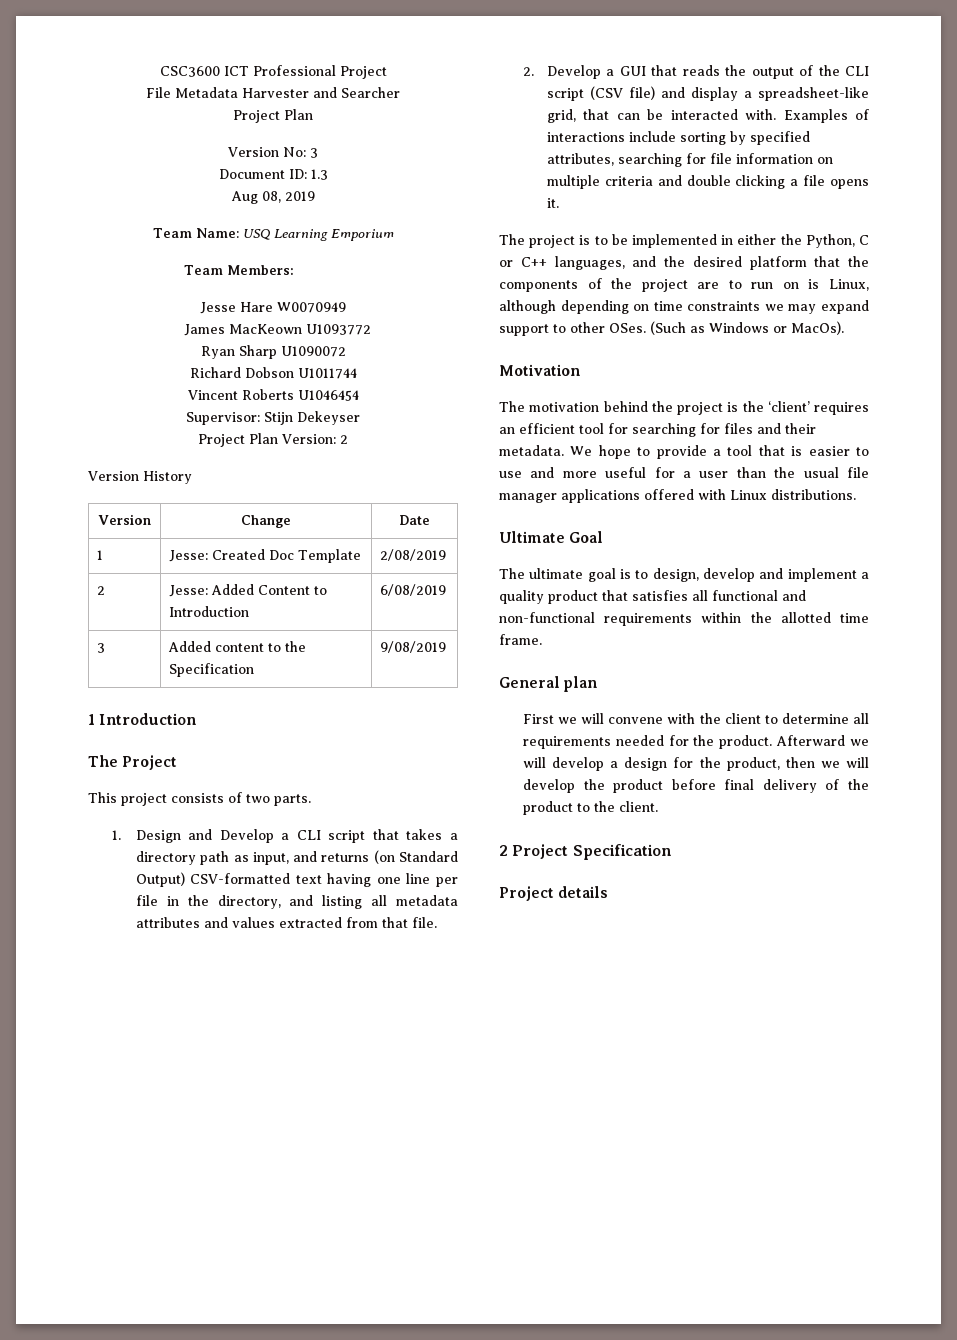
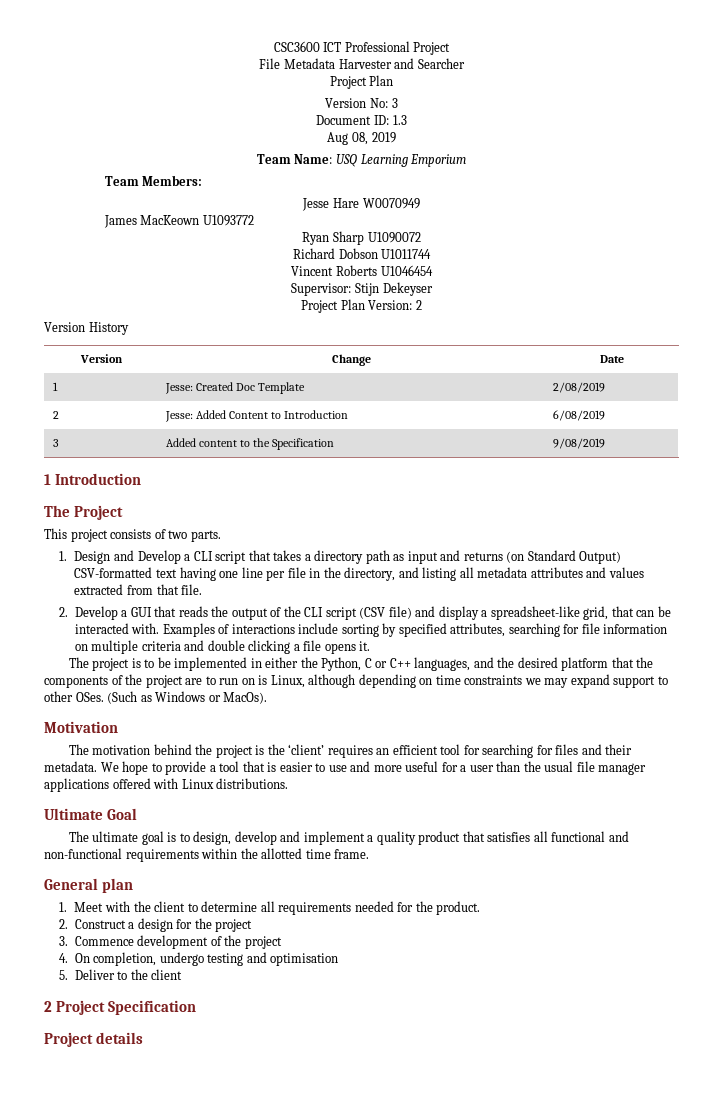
[252,852,289,865] input, -> [407,551,438,564] input
[522,713,664,724] First we will convene -> [59,902,104,912] 1. Meet
[776,735,869,746] [522,757,869,771] [522,779,869,793] [522,801,658,815] Afterward we will develop a design for the product, then we will develop the product before final delivery of the product to the client. -> [59,918,253,932] [59,935,282,949] [59,952,339,966] [59,969,183,980] // 2. Construct a design for the project // 3. Commence development of the project // 4. On completion, undergo testing and optimisation // 5. Deliver to the client

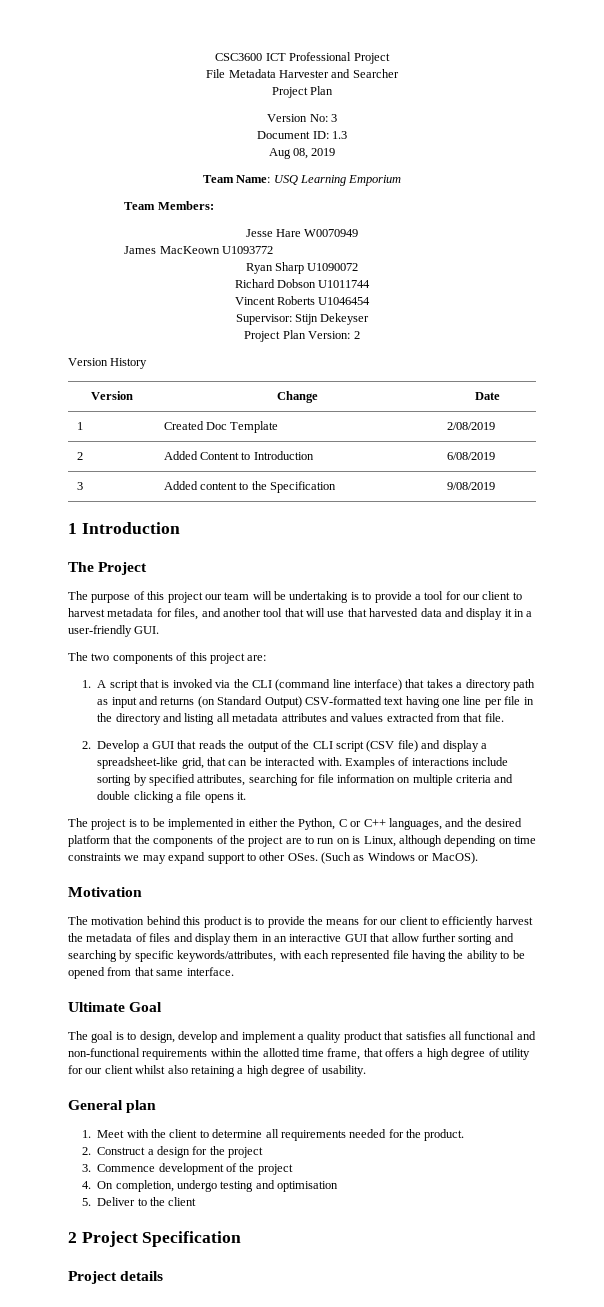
[164,383,193,394] Jesse: -> (83, 426) none
[164,411,193,422] Jesse: -> (83, 456) none
[44,528,221,542] [59,550,247,564] This project consists of two parts. // 1. Design and Develop a CLI script -> [68,591,522,603] [68,608,533,620] [68,625,160,637] [68,652,267,664] [82,679,403,691] The purpose of this project our team will be undertaking is to provide a tool for our client to harvest metadata for files, and another tool that will use that harvested data and display it in a user-friendly GUI. // The two components of this project are: // 1. A script that is invoked via the CLI (command line interface)
[344,567,396,581] directory, -> [115,713,161,725] directory
[223,692,268,704] MacOs). -> [431,852,478,864] MacOS).
[195,744,633,758] [44,761,647,775] [44,778,289,792] the project is the ‘client’ requires an efficient tool for searching for files and their metadata. We hope to provide a tool that is easier to use and more useful for a user than the usual file manager applications offered with Linux distributions. -> [183,916,533,928] [68,933,514,945] [68,950,525,962] [68,967,234,979] this product is to provide the means for our client to efficiently harvest the metadata of files and display them in an interactive GUI that allow further sorting and searching by specific keywords/attributes, with each represented file having the ability to be opened from that same interface.
[92,831,139,842] ultimate -> (88, 1035) none
[334,849,370,859] frame. -> [327,1048,530,1060] [68,1065,366,1077] frame, that offers a high degree of utility for our client whilst also retaining a high degree of usability.

